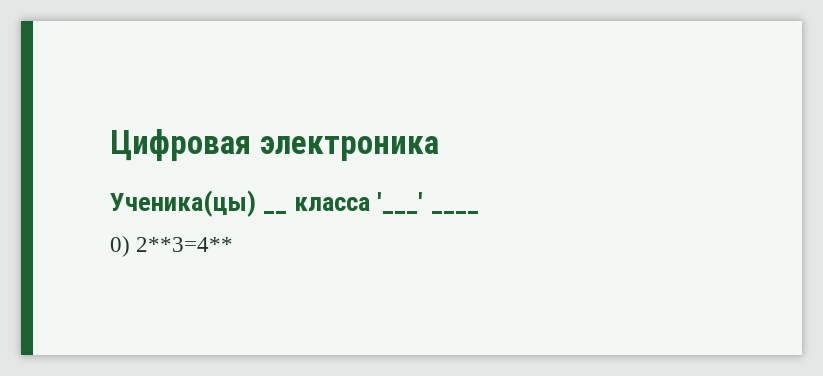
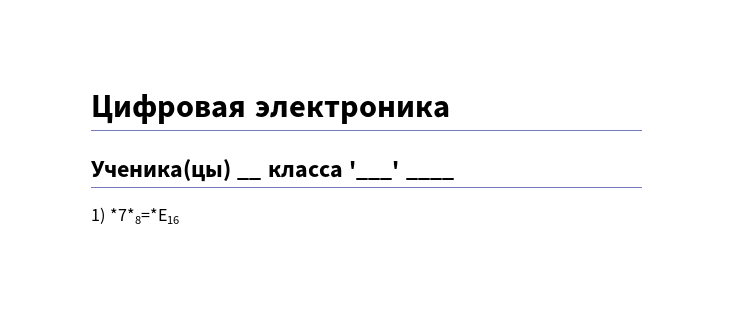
[110,236,234,257] 0) 2**3=4** -> [91,207,179,224] 1) *7*8=*E16

